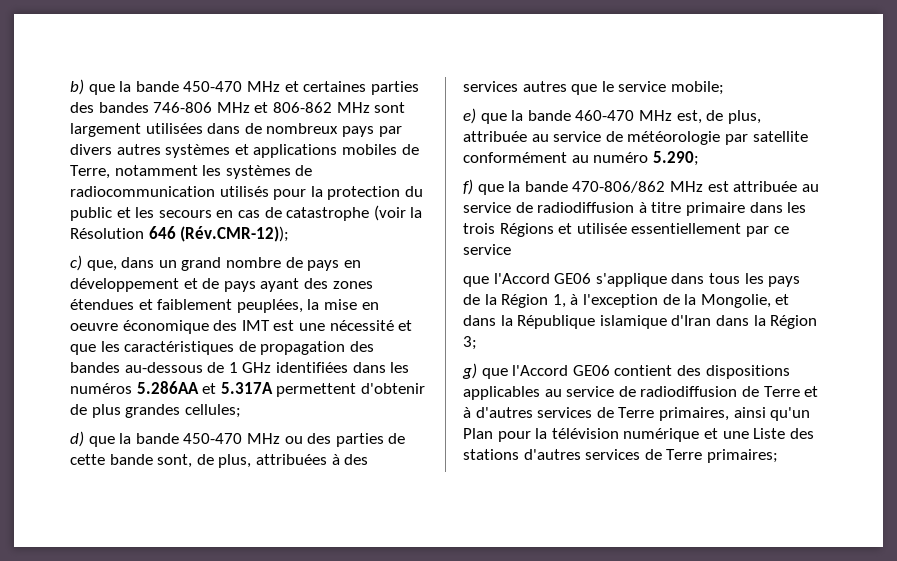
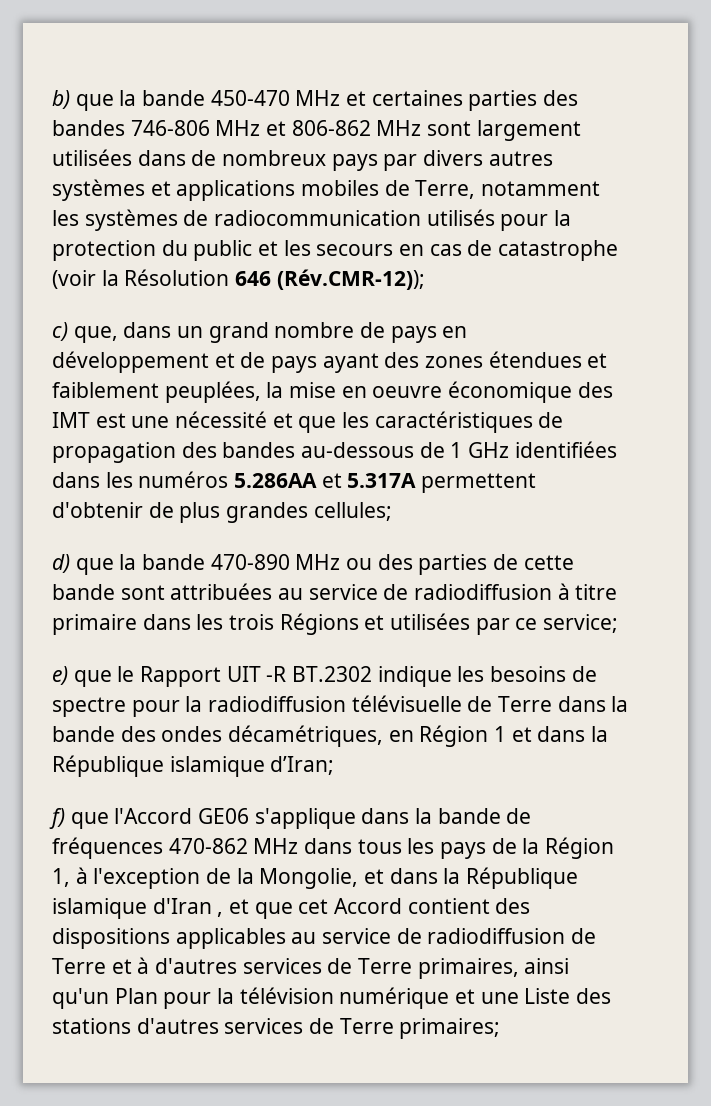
[183,433,243,444] 450-470 -> [210,554,290,570] 470-890
[157,454,369,468] [463,81,724,95] [463,108,761,124] [463,131,808,145] [463,151,699,166] [463,179,798,195] sont, de plus, attribuées à des services autres que le service mobile; // e) que la bande 460-470 MHz est, de plus, attribuée au service de météorologie par satellite conformément au numéro 5.290; // f) que la bande 470-806/862 MHz est attribuée -> [120,583,273,600] sont attribuées
[576,223,789,237] [463,244,511,255] utilisée essentiellement par ce service // -> [390,613,619,635] [52,666,597,687] [52,695,629,717] [52,725,609,747] [52,755,335,777] [49,808,65,829] utilisées par ce service; // e) que le Rapport UIT -R BT.2302 indique les besoins de spectre pour la radiodiffusion télévisuelle de Terre dans la bande des ondes décamétriques, en Région 1 et dans la République islamique d’Iran; // f)
(705, 278) none -> [415,808,532,824] [52,837,353,859] la bande de fréquences 470-862 MHz dans
[715,315,818,329] [463,336,477,350] [462,363,610,379] dans la Région 3; // g) que l'Accord GE06 -> [217,898,403,919] , et que cet Accord

